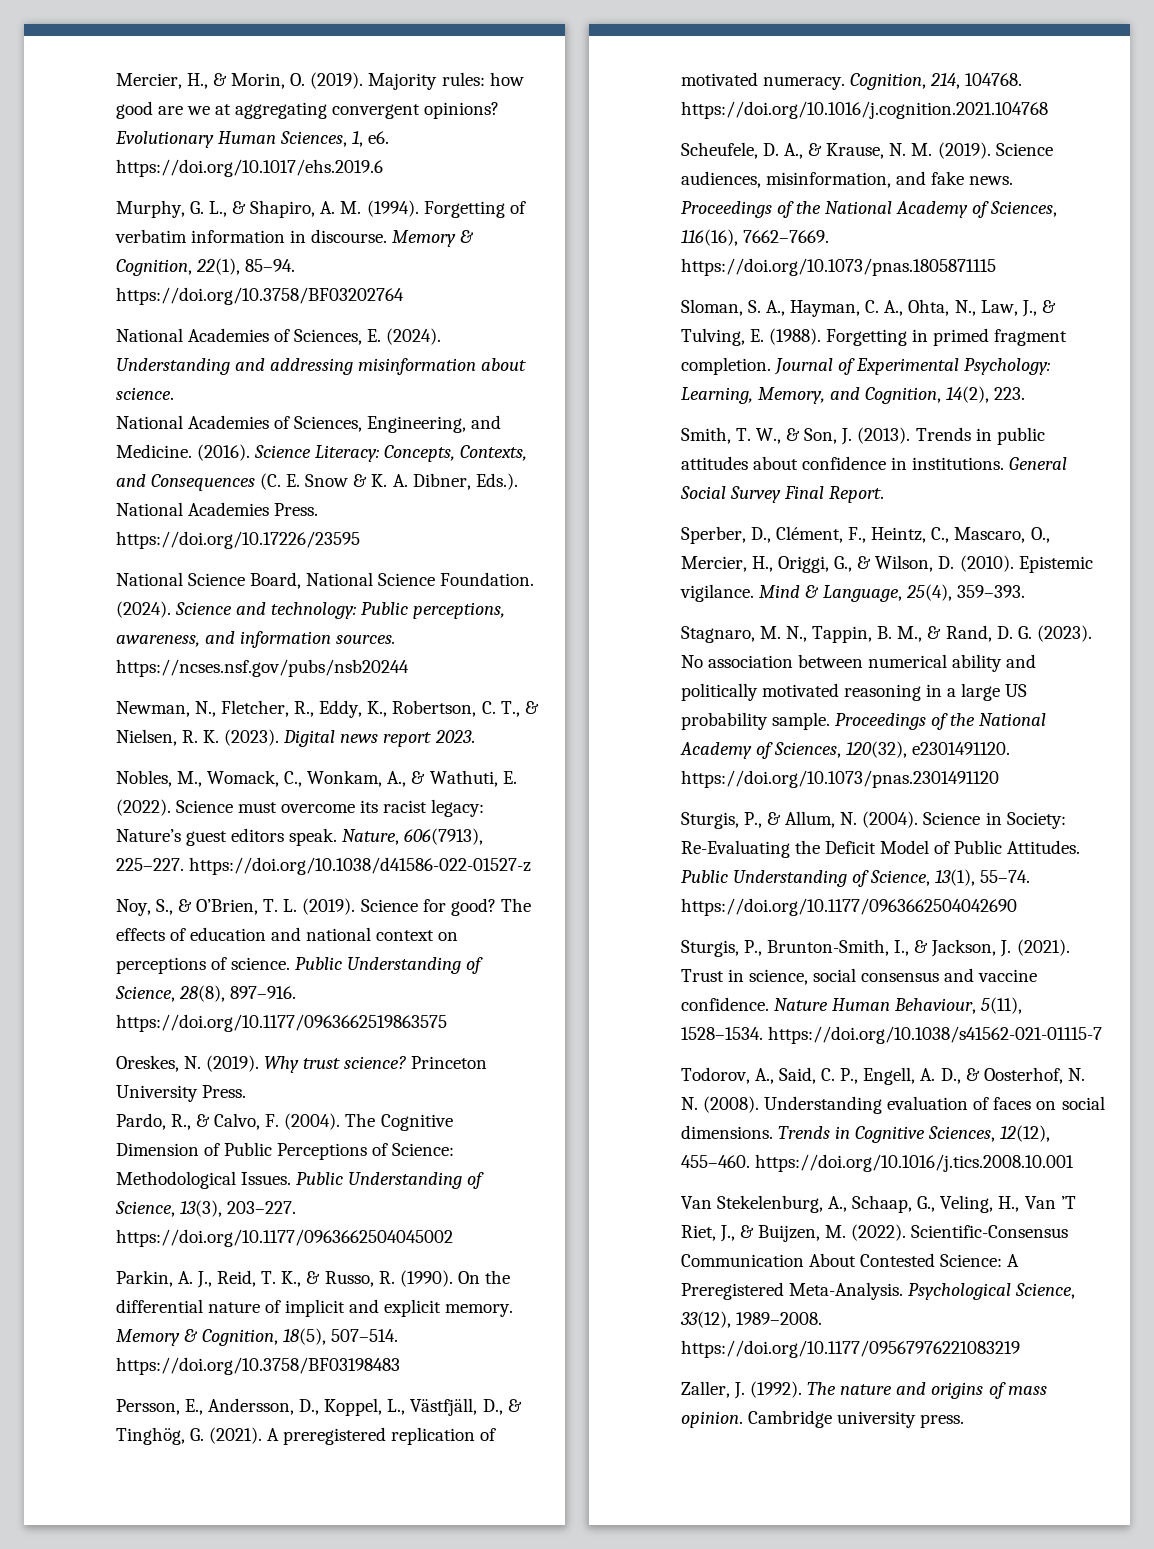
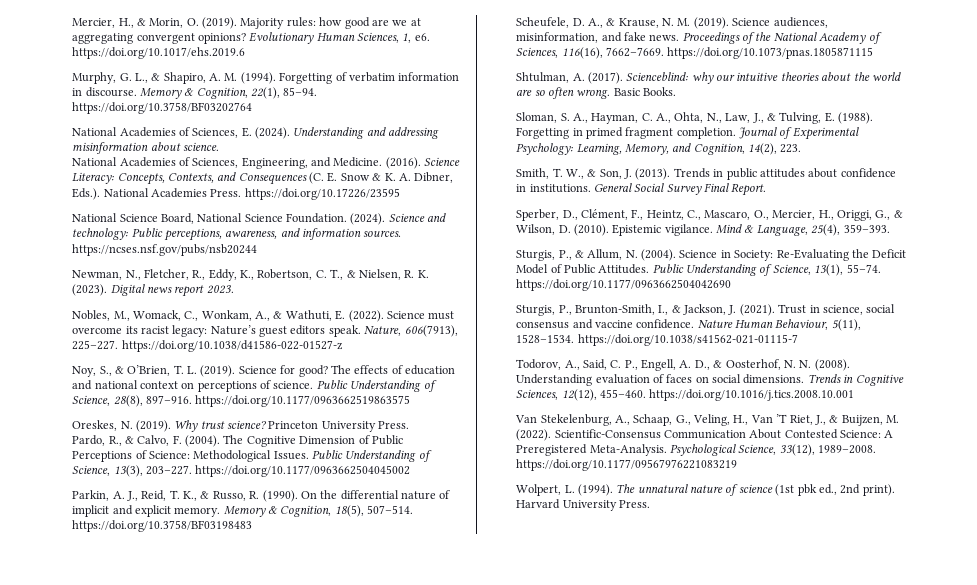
[115,1398,522,1416] [115,1427,497,1445] [680,72,1023,90] [680,101,1048,119] // Persson, E., Andersson, D., Koppel, L., Västfjäll, D., & Tinghög, G. (2021). A preregistered replication of motivated numeracy. Cognition, 214, 104768. https://doi.org/10.1016/j.cognition.2021.104768 -> (253, 526) none
(996, 267) none -> [516,72,901,84] [516,87,677,99] // Shtulman, A. (2017). Scienceblind: why our intuitive theories about the world are so often wrong. Basic Books.
[680,625,1093,643] [680,654,1037,672] [680,683,1028,701] [680,712,1047,730] [679,741,1011,759] [680,770,999,788] // Stagnaro, M. N., Tappin, B. M., & Rand, D. G. (2023). No association between numerical ability and politically motivated reasoning in a large US probability sample. Proceedings of the National Academy of Sciences, 120(32), e2301491120. https://doi.org/10.1073/pnas.2301491120 -> (890, 228) none
[680,1381,1047,1399] [680,1410,965,1428] Zaller, J. (1992). The nature and origins of mass opinion. Cambridge university press. -> [516,484,895,496] [516,499,650,511] Wolpert, L. (1994). The unnatural nature of science (1st pbk ed., 2nd print). Harvard University Press.

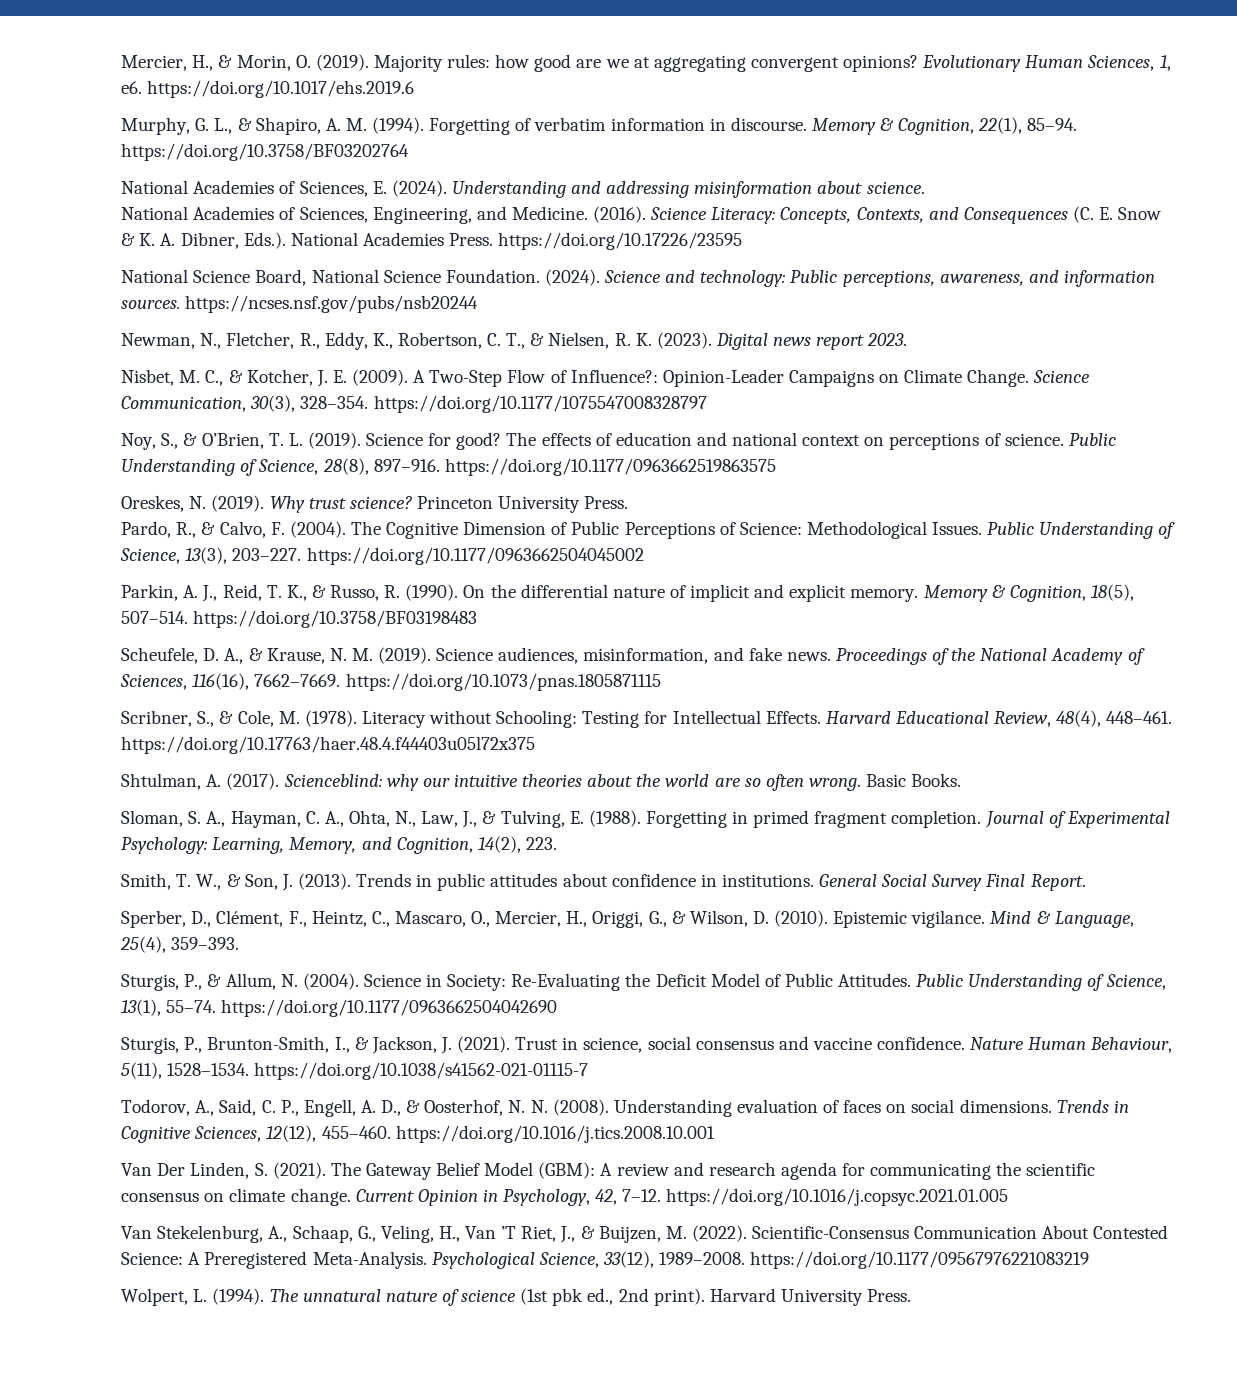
[72,310,455,322] [72,325,458,337] [72,340,343,352] Nobles, M., Womack, C., Wonkam, A., & Wathuti, E. (2022). Science must overcome its racist legacy: Nature’s guest editors speak. Nature, 606(7913), 225–227. https://doi.org/10.1038/d41586-022-01527-z -> [121,369,1091,387] [121,395,707,413] Nisbet, M. C., & Kotcher, J. E. (2009). A Two-Step Flow of Influence?: Opinion-Leader Campaigns on Climate Change. Science Communication, 30(3), 328–354. https://doi.org/10.1177/1075547008328797
(874, 53) none -> [121,710,1173,728] [121,736,536,754] // Scribner, S., & Cole, M. (1978). Literacy without Schooling: Testing for Intellectual Effects. Harvard Educational Review, 48(4), 448–461. https://doi.org/10.17763/haer.48.4.f44403u05l72x375
(855, 395) none -> [121,1162,1096,1180] [121,1188,1009,1206] // Van Der Linden, S. (2021). The Gateway Belief Model (GBM): A review and research agenda for communicating the scientific consensus on climate change. Current Opinion in Psychology, 42, 7–12. https://doi.org/10.1016/j.copsyc.2021.01.005

